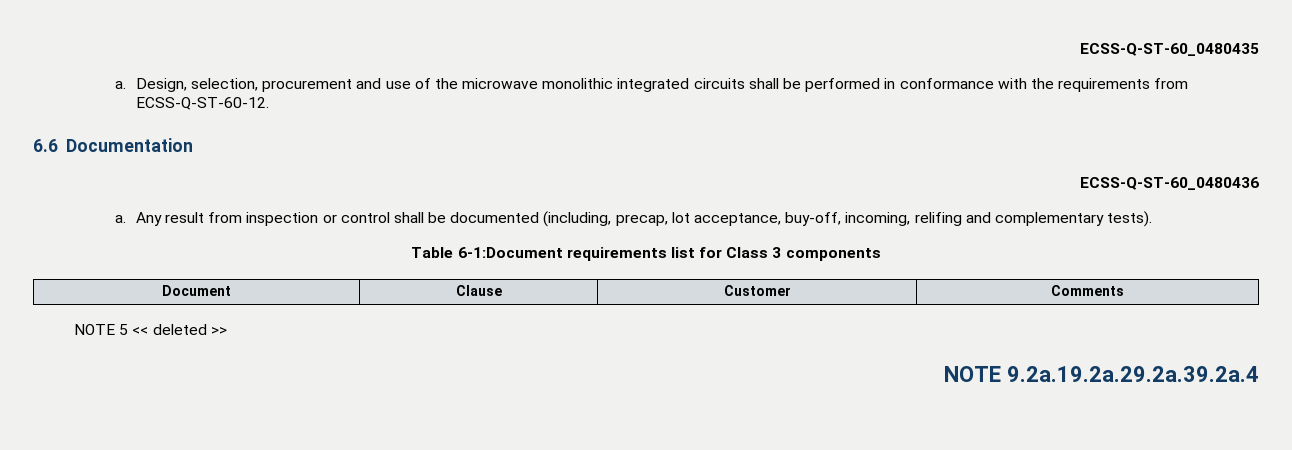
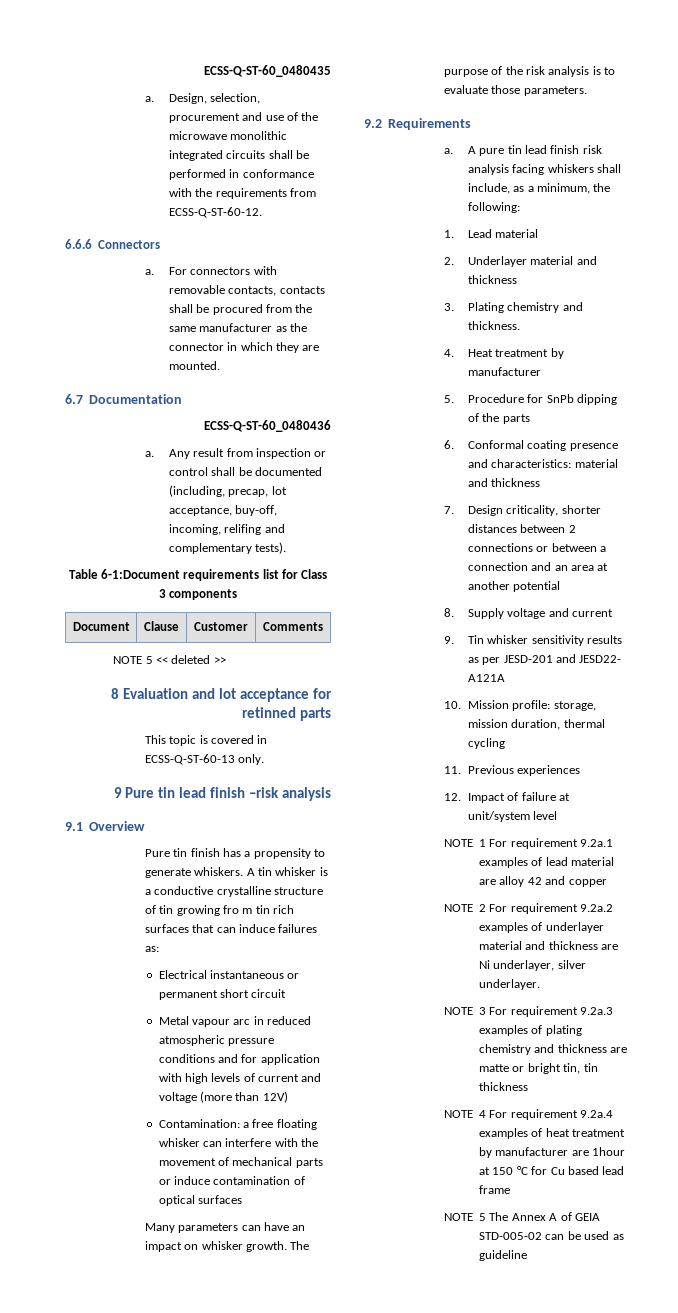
[33,139,58,152] 6.6 -> [65,239,161,249] [144,266,277,275] [168,285,325,296] [168,304,313,315] [168,323,308,332] [168,342,320,353] [168,361,220,370] [65,394,83,404] 6.6.6 Connectors // a. For connectors with removable contacts, contacts shall be procured from the same manufacturer as the connector in which they are mounted. // 6.7
[944,366,1259,382] NOTE 9.2a.19.2a.29.2a.39.2a.4 -> [111,688,332,702] [242,707,331,721] [144,735,268,746] [144,754,265,765] [113,787,331,801] [65,821,146,831] [144,848,326,859] [144,867,328,878] [144,886,323,897] [144,905,295,916] [144,924,318,933] [144,946,159,952] [158,970,300,979] [158,989,287,1000] [158,1016,312,1027] [158,1035,274,1046] [158,1054,320,1065] [158,1073,322,1084] [158,1091,288,1103] [158,1119,317,1130] [158,1138,319,1147] [158,1157,323,1168] [158,1176,305,1185] [158,1195,242,1206] [144,1222,306,1233] [144,1241,310,1252] [443,66,616,77] [443,85,587,96] [364,118,472,130] [443,145,602,156] [467,164,622,175] [467,183,611,194] [467,202,520,213] [443,229,539,238] [443,256,597,267] [467,275,517,284] [443,302,583,313] [467,321,520,330] [443,348,564,359] [467,367,541,376] [443,394,618,405] [467,413,530,424] [443,440,618,451] [467,459,618,468] [467,478,541,487] [443,505,601,516] [467,524,576,533] [467,543,607,552] [467,562,609,571] [467,581,561,592] [443,608,614,619] [443,635,623,646] [467,654,622,665] [467,674,505,682] [443,700,596,711] [467,719,605,730] [467,738,505,749] [443,765,581,776] [443,792,571,803] [467,811,558,822] [443,838,614,849] [479,857,615,868] [479,876,607,887] [443,903,614,914] [479,922,604,933] [479,941,619,950] [479,960,586,971] [479,979,541,990] [443,1006,614,1017] [479,1025,582,1036] [479,1044,628,1055] [479,1063,598,1074] [479,1082,529,1091] [443,1109,614,1120] [479,1128,626,1139] [479,1147,626,1158] [479,1166,625,1175] [479,1185,511,1194] [443,1212,600,1221] [479,1231,624,1240] [479,1250,528,1261] 8 Evaluation and lot acceptance for retinned parts // This topic is covered in ECSS-Q-ST-60-13 only. // 9 Pure tin lead finish –risk analysis // 9.1 Overview // Pure tin finish has a propensity to generate whiskers. A tin whisker is a conductive crystalline structure of tin growing fro m tin rich surfaces that can induce failures as: // Electrical instantaneous or permanent short circuit // Metal vapour arc in reduced atmospheric pressure conditions and for application with high levels of current and voltage (more than 12V) // Contamination: a free floating whisker can interfere with the movement of mechanical parts or induce contamination of optical surfaces // Many parameters can have an impact on whisker growth. The purpose of the risk analysis is to evaluate those parameters. // 9.2 Requirements // a. A pure tin lead finish risk analysis facing whiskers shall include, as a minimum, the following: // 1. Lead material // 2. Underlayer material and thickness // 3. Plating chemistry and thickness. // 4. Heat treatment by manufacturer // 5. Procedure for SnPb dipping of the parts // 6. Conformal coating presence and characteristics: material and thickness // 7. Design criticality, shorter distances between 2 connections or between a connection and an area at another potential // 8. Supply voltage and current // 9. Tin whisker sensitivity results as per JESD-201 and JESD22- A121A // 10. Mission profile: storage, mission duration, thermal cycling // 11. Previous experiences // 12. Impact of failure at unit/system level // NOTE 1 For requirement 9.2a.1 examples of lead material are alloy 42 and copper // NOTE 2 For requirement 9.2a.2 examples of underlayer material and thickness are Ni underlayer, silver underlayer. // NOTE 3 For requirement 9.2a.3 examples of plating chemistry and thickness are matte or bright tin, tin thickness // NOTE 4 For requirement 9.2a.4 examples of heat treatment by manufacturer are 1hour at 150 °C for Cu based lead frame // NOTE 5 The Annex A of GEIA STD-005-02 can be used as guideline

